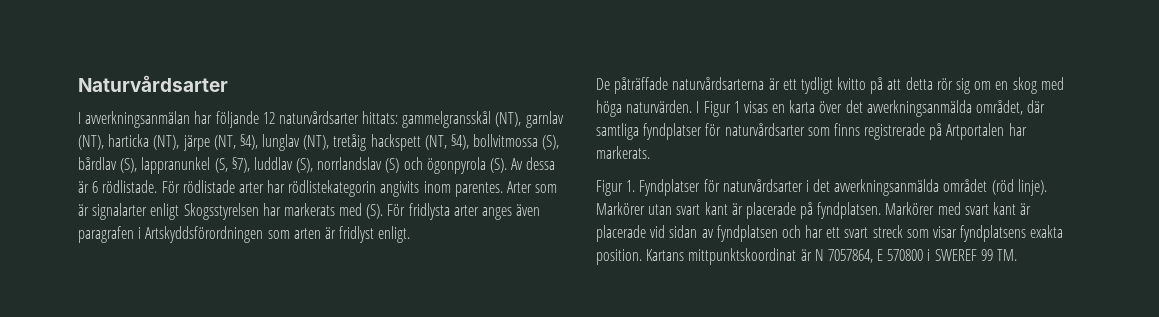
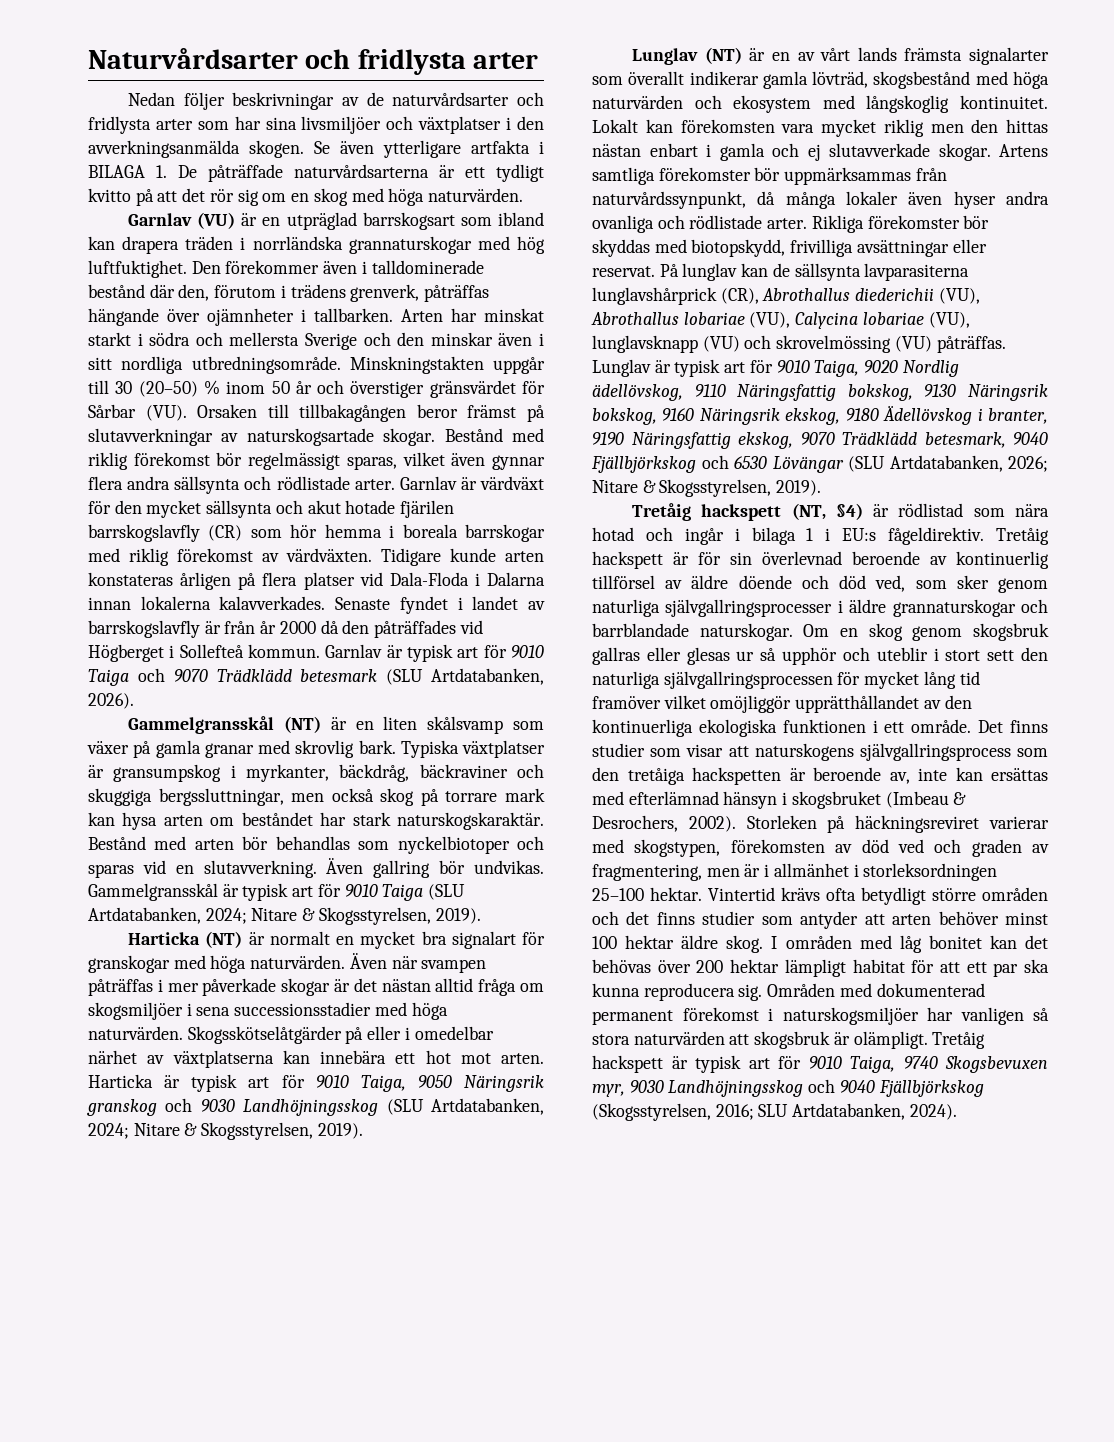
[78,111,564,128] [78,134,560,151] [78,157,556,174] [78,180,558,197] [78,203,541,220] [78,226,411,243] // I avverkningsanmälan har följande 12 naturvårdsarter hittats: gammelgransskål (NT), garnlav (NT), harticka (NT), järpe (NT, §4), lunglav (NT), tretåig hackspett (NT, §4), bollvitmossa (S), bårdlav (S), lappranunkel (S, §7), luddlav (S), norrlandslav (S) och ögonpyrola (S). Av dessa är 6 rödlistade. För rödlistade arter har rödlistekategorin angivits inom parentes. Arter som är signalarter enligt Skogsstyrelsen har markerats med (S). För fridlysta arter anges även paragrafen i Artskyddsförordningen som arten är fridlyst enligt. // -> [305,49,539,75] [128,92,544,110] [88,116,545,134] [88,140,544,158] [88,165,167,178] och fridlysta arter // Nedan följer beskrivningar av de naturvårdsarter och fridlysta arter som har sina livsmiljöer och växtplatser i den avverkningsanmälda skogen. Se även ytterligare artfakta i BILAGA 1.
[905,77,933,90] detta -> [182,188,206,202] det
[696,100,1046,117] [596,123,1027,140] [596,146,650,159] [596,179,1047,196] [596,202,1032,219] [596,225,1064,242] [596,248,1018,265] I Figur 1 visas en karta över det avverkningsanmälda området, där samtliga fyndplatser för naturvårdsarter som finns registrerade på Artportalen har markerats. // Figur 1. Fyndplatser för naturvårdsarter i det avverkningsanmälda området (röd linje). Markörer utan svart kant är placerade på fyndplatsen. Markörer med svart kant är placerade vid sidan av fyndplatsen och har ett svart streck som visar fyndplatsens exakta position. Kartans mittpunktskoordinat är N 7057864, E 570800 i SWEREF 99 TM. -> [128,212,544,230] [88,236,545,254] [88,260,484,278] [88,284,490,302] [88,308,544,326] [88,332,545,350] [88,356,545,374] [88,380,545,398] [88,404,545,422] [88,428,544,446] [88,452,545,470] [88,476,544,494] [88,500,455,518] [88,524,546,542] [88,548,544,566] [88,572,545,590] [88,596,545,614] [88,620,483,638] [88,644,544,662] [88,668,544,686] [88,693,134,709] [128,716,544,734] [87,740,545,758] [88,764,544,782] [88,788,545,806] [88,812,544,830] [88,836,544,854] [88,858,544,878] [88,883,466,901] [88,907,481,925] [128,931,545,949] [88,953,487,973] [88,978,544,996] [88,1002,448,1020] [88,1026,494,1044] [88,1050,544,1068] [88,1074,544,1092] [87,1098,544,1116] [88,1122,363,1140] [632,47,1049,65] [592,71,1049,89] [592,95,1048,113] [592,119,1048,137] [592,143,1048,161] [592,167,947,185] [592,191,1049,209] [592,215,990,233] [592,239,987,257] [592,263,970,281] [592,287,980,305] [591,312,970,329] [592,335,1006,353] [592,359,959,377] [592,384,1048,401] [592,406,1048,425] [592,432,1048,449] [591,455,1048,473] [592,479,822,497] [632,503,1049,521] [592,527,1049,545] [592,551,1049,569] [592,575,1048,593] [592,599,1048,617] [592,623,1049,641] [592,647,1048,665] [592,671,980,689] [592,695,972,713] [592,719,1048,737] [592,743,1048,761] [592,767,1048,785] [592,791,967,809] [592,815,1049,833] [592,839,1049,857] [592,863,998,881] [592,887,1048,905] [592,911,1048,929] [592,935,1048,953] [592,959,1049,977] [592,983,985,1001] [592,1007,1049,1025] [592,1031,986,1049] [592,1055,1048,1073] [592,1079,984,1097] [592,1103,957,1121] // Garnlav (VU) är en utpräglad barrskogsart som ibland kan drapera träden i norrländska grannaturskogar med hög luftfuktighet. Den förekommer även i talldominerade bestånd där den, förutom i trädens grenverk, påträffas hängande över ojämnheter i tallbarken. Arten har minskat starkt i södra och mellersta Sverige och den minskar även i sitt nordliga utbredningsområde. Minskningstakten uppgår till 30 (20–50) % inom 50 år och överstiger gränsvärdet för Sårbar (VU). Orsaken till tillbakagången beror främst på slutavverkningar av naturskogsartade skogar. Bestånd med riklig förekomst bör regelmässigt sparas, vilket även gynnar flera andra sällsynta och rödlistade arter. Garnlav är värdväxt för den mycket sällsynta och akut hotade fjärilen barrskogslavfly (CR) som hör hemma i boreala barrskogar med riklig förekomst av värdväxten. Tidigare kunde arten konstateras årligen på flera platser vid Dala-Floda i Dalarna innan lokalerna kalavverkades. Senaste fyndet i landet av barrskogslavfly är från år 2000 då den påträffades vid Högberget i Sollefteå kommun. Garnlav är typisk art för 9010 Taiga och 9070 Trädklädd betesmark (SLU Artdatabanken, 2026). // Gammelgransskål (NT) är en liten skålsvamp som växer på gamla granar med skrovlig bark. Typiska växtplatser är gransumpskog i myrkanter, bäckdråg, bäckraviner och skuggiga bergssluttningar, men också skog på torrare mark kan hysa arten om beståndet har stark naturskogskaraktär. Bestånd med arten bör behandlas som nyckelbiotoper och sparas vid en slutavverkning. Även gallring bör undvikas. Gammelgransskål är typisk art för 9010 Taiga (SLU Artdatabanken, 2024; Nitare & Skogsstyrelsen, 2019). // Harticka (NT) är normalt en mycket bra signalart för granskogar med höga naturvärden. Även när svampen påträffas i mer påverkade skogar är det nästan alltid fråga om skogsmiljöer i sena successionsstadier med höga naturvärden. Skogsskötselåtgärder på eller i omedelbar närhet av växtplatserna kan innebära ett hot mot arten. Harticka är typisk art för 9010 Taiga, 9050 Näringsrik granskog och 9030 Landhöjningsskog (SLU Artdatabanken, 2024; Nitare & Skogsstyrelsen, 2019). // Lunglav (NT) är en av vårt lands främsta signalarter som överallt indikerar gamla lövträd, skogsbestånd med höga naturvärden och ekosystem med långskoglig kontinuitet. Lokalt kan förekomsten vara mycket riklig men den hittas nästan enbart i gamla och ej slutavverkade skogar. Artens samtliga förekomster bör uppmärksammas från naturvårdssynpunkt, då många lokaler även hyser andra ovanliga och rödlistade arter. Rikliga förekomster bör skyddas med biotopskydd, frivilliga avsättningar eller reservat. På lunglav kan de sällsynta lavparasiterna lunglavshårprick (CR), Abrothallus diederichii (VU), Abrothallus lobariae (VU), Calycina lobariae (VU), lunglavsknapp (VU) och skrovelmössing (VU) påträffas. Lunglav är typisk art för 9010 Taiga, 9020 Nordlig ädellövskog, 9110 Näringsfattig bokskog, 9130 Näringsrik bokskog, 9160 Näringsrik ekskog, 9180 Ädellövskog i branter, 9190 Näringsfattig ekskog, 9070 Trädklädd betesmark, 9040 Fjällbjörkskog och 6530 Lövängar (SLU Artdatabanken, 2026; Nitare & Skogsstyrelsen, 2019). // Tretåig hackspett (NT, §4) är rödlistad som nära hotad och ingår i bilaga 1 i EU:s fågeldirektiv. Tretåig hackspett är för sin överlevnad beroende av kontinuerlig tillförsel av äldre döende och död ved, som sker genom naturliga självgallringsprocesser i äldre grannaturskogar och barrblandade naturskogar. Om en skog genom skogsbruk gallras eller glesas ur så upphör och uteblir i stort sett den naturliga självgallringsprocessen för mycket lång tid framöver vilket omöjliggör upprätthållandet av den kontinuerliga ekologiska funktionen i ett område. Det finns studier som visar att naturskogens självgallringsprocess som den tretåiga hackspetten är beroende av, inte kan ersättas med efterlämnad hänsyn i skogsbruket (Imbeau & Desrochers, 2002). Storleken på häckningsreviret varierar med skogstypen, förekomsten av död ved och graden av fragmentering, men är i allmänhet i storleksordningen 25–100 hektar. Vintertid krävs ofta betydligt större områden och det finns studier som antyder att arten behöver minst 100 hektar äldre skog. I områden med låg bonitet kan det behövas över 200 hektar lämpligt habitat för att ett par ska kunna reproducera sig. Områden med dokumenterad permanent förekomst i naturskogsmiljöer har vanligen så stora naturvärden att skogsbruk är olämpligt. Tretåig hackspett är typisk art för 9010 Taiga, 9740 Skogsbevuxen myr, 9030 Landhöjningsskog och 9040 Fjällbjörkskog (Skogsstyrelsen, 2016; SLU Artdatabanken, 2024).

